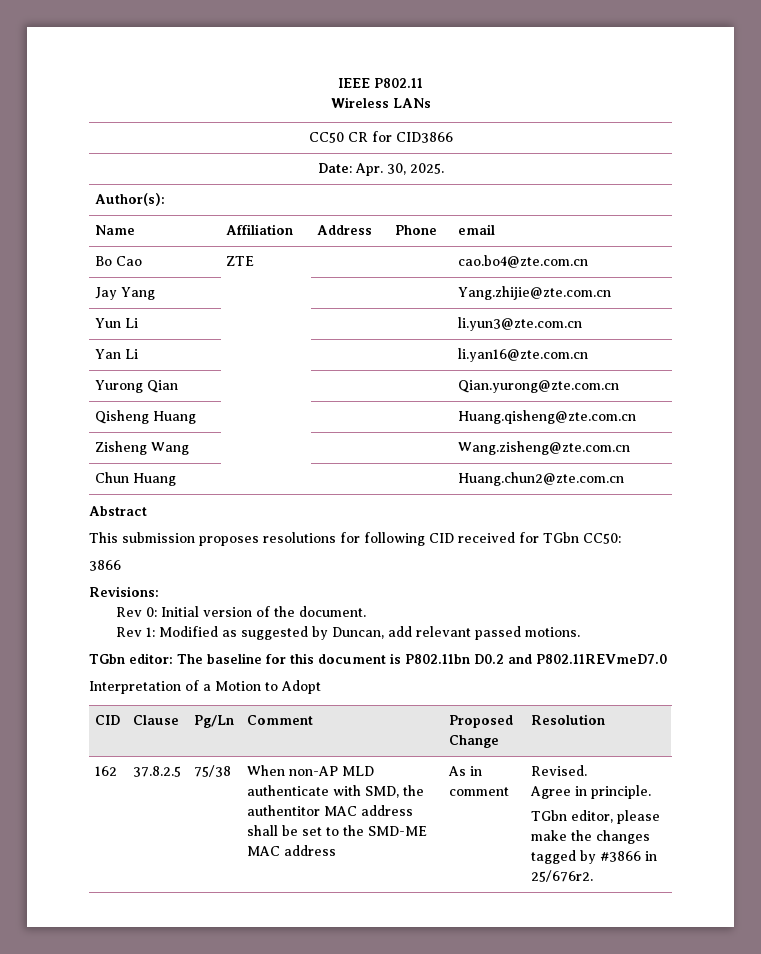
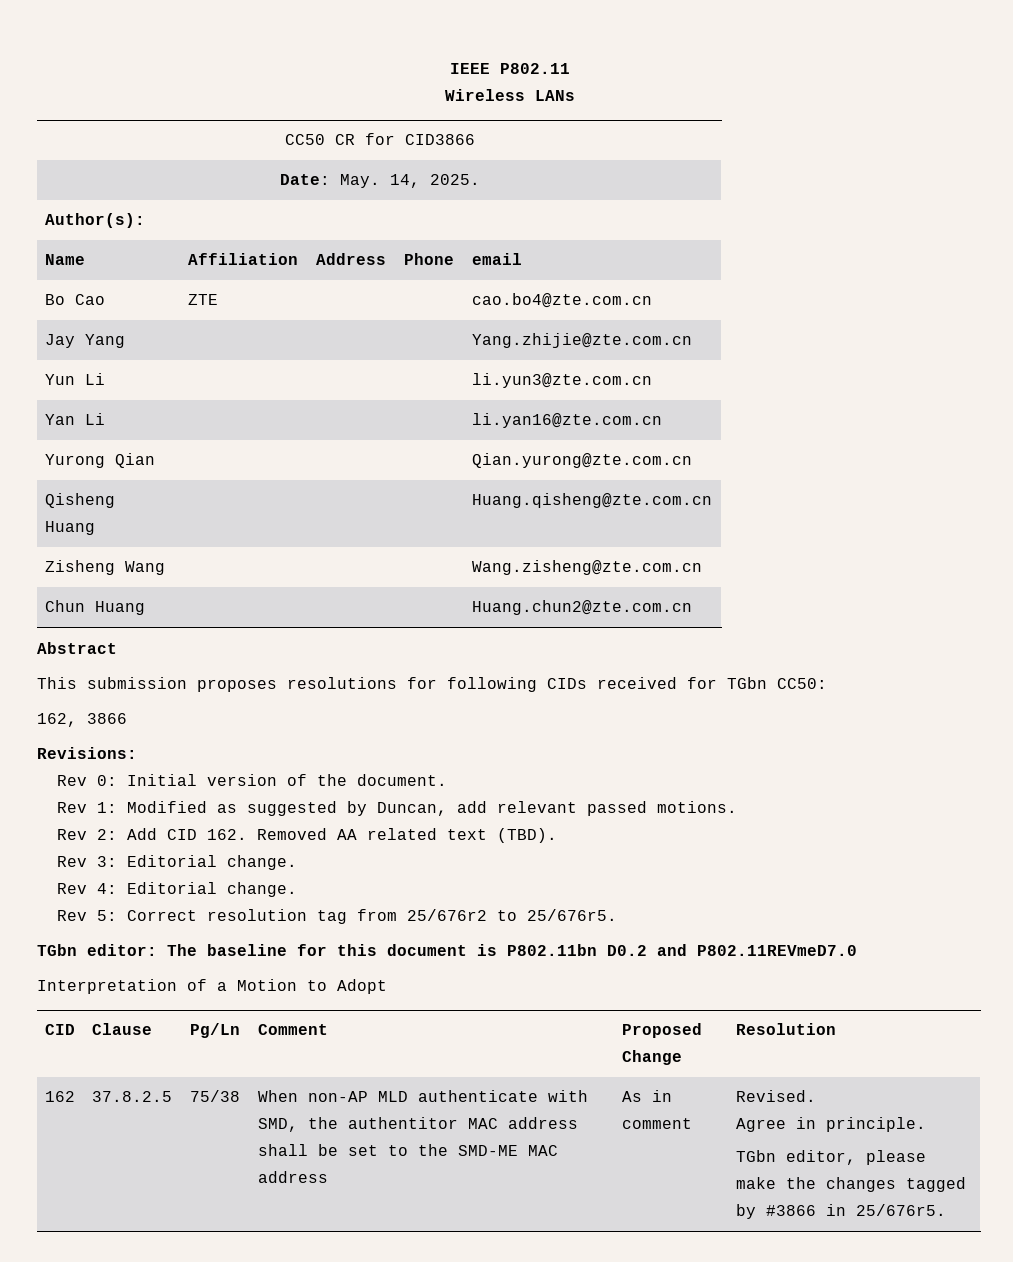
[354,163,406,176] Apr. 30, -> [339,174,420,188] May. 14,
[429,533,454,543] CID -> [547,678,587,689] CIDs
(621, 538) none -> [37,713,77,727] 162,
(580, 632) none -> [57,828,558,843] [57,855,298,870] [57,882,298,897] [57,909,618,924] // Rev 2: Add CID 162. Removed AA related text (TBD). // Rev 3: Editorial change. // Rev 4: Editorial change. // Rev 5: Correct resolution tag from 25/676r2 to 25/676r5.
[531,870,594,882] 25/676r2. -> [856,1204,947,1216] 25/676r5.

